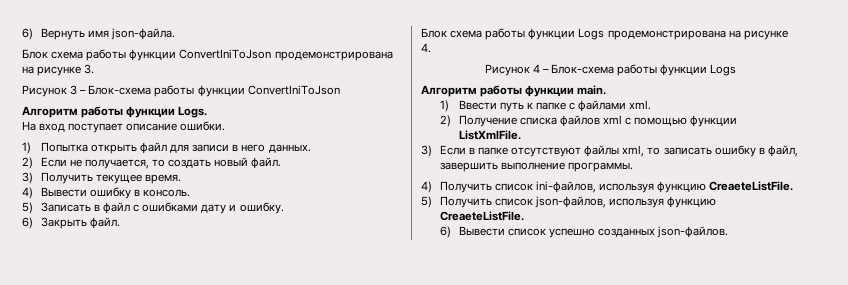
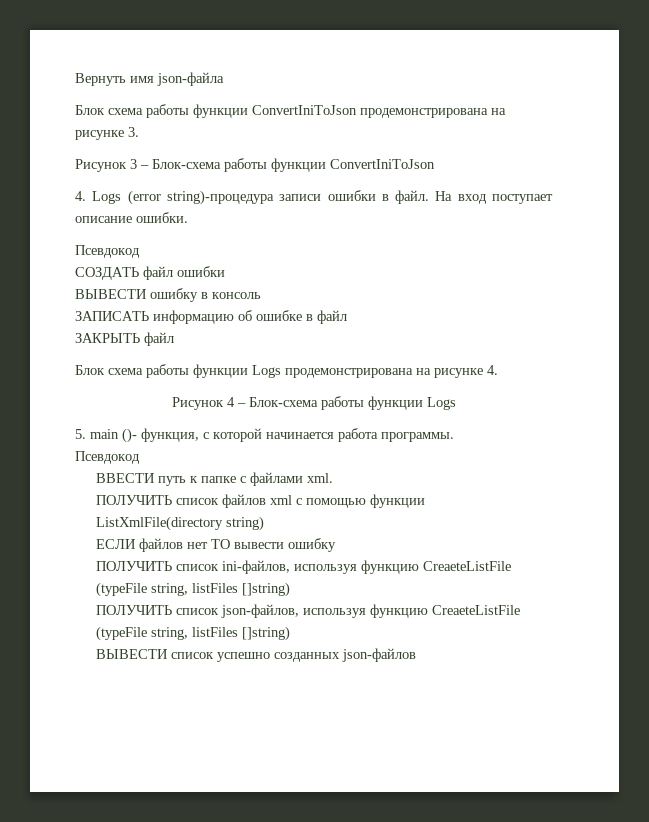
[22,28,33,40] 6) -> (75, 79) none
[111,28,176,40] json-файла. -> [157,72,224,86] json-файла
[22,106,208,118] Алгоритм работы функции Logs. // -> [75,190,430,205] 4. Logs (error string)-процедура записи ошибки в файл.
[22,142,311,154] [22,157,282,169] [22,172,182,184] [22,187,191,199] [22,202,284,214] [22,217,120,229] 1) Попытка открыть файл для записи в него данных. // 2) Если не получается, то создать новый файл. // 3) Получить текущее время. // 4) Вывести ошибку в консоль. // 5) Записать в файл с ошибками дату и ошибку. // 6) Закрыть файл. -> [75,245,140,258] [75,266,225,280] [75,288,261,302] [75,310,347,324] [75,332,174,346] Псевдокод // СОЗДАТЬ файл ошибки // ВЫВЕСТИ ошибку в консоль // ЗАПИСАТЬ информацию об ошибке в файл // ЗАКРЫТЬ файл
[421,85,607,97] [439,100,497,112] Алгоритм работы функции main. // 1) Ввести -> [75,428,454,443] [75,451,140,464] [95,473,155,483] 5. main ()- функция, с которой начинается работа программы. // Псевдокод // ВВЕСТИ
[439,115,557,127] 2) Получение списка -> [95,495,219,505] ПОЛУЧИТЬ список
[458,130,521,140] [421,145,798,157] [439,162,634,172] [421,181,794,193] [421,196,717,208] [439,211,524,221] [439,226,505,238] ListXmlFile. // 3) Если в папке отсутствуют файлы xml, то записать ошибку в файл, завершить выполнение программы. // 4) Получить список ini-файлов, используя функцию CreaeteListFile. // 5) Получить список json-файлов, используя функцию CreaeteListFile. // 6) Вывести -> [95,516,264,531] [95,538,336,552] [95,560,511,574] [95,582,290,597] [95,604,520,618] [95,626,290,641] [95,649,168,659] ListXmlFile(directory string) // ЕСЛИ файлов нет ТО вывести ошибку // ПОЛУЧИТЬ список ini-файлов, используя функцию CreaeteListFile (typeFile string, listFiles []string) // ПОЛУЧИТЬ список json-файлов, используя функцию CreaeteListFile (typeFile string, listFiles []string) // ВЫВЕСТИ
[657,226,729,238] json-файлов. -> [341,648,416,662] json-файлов

